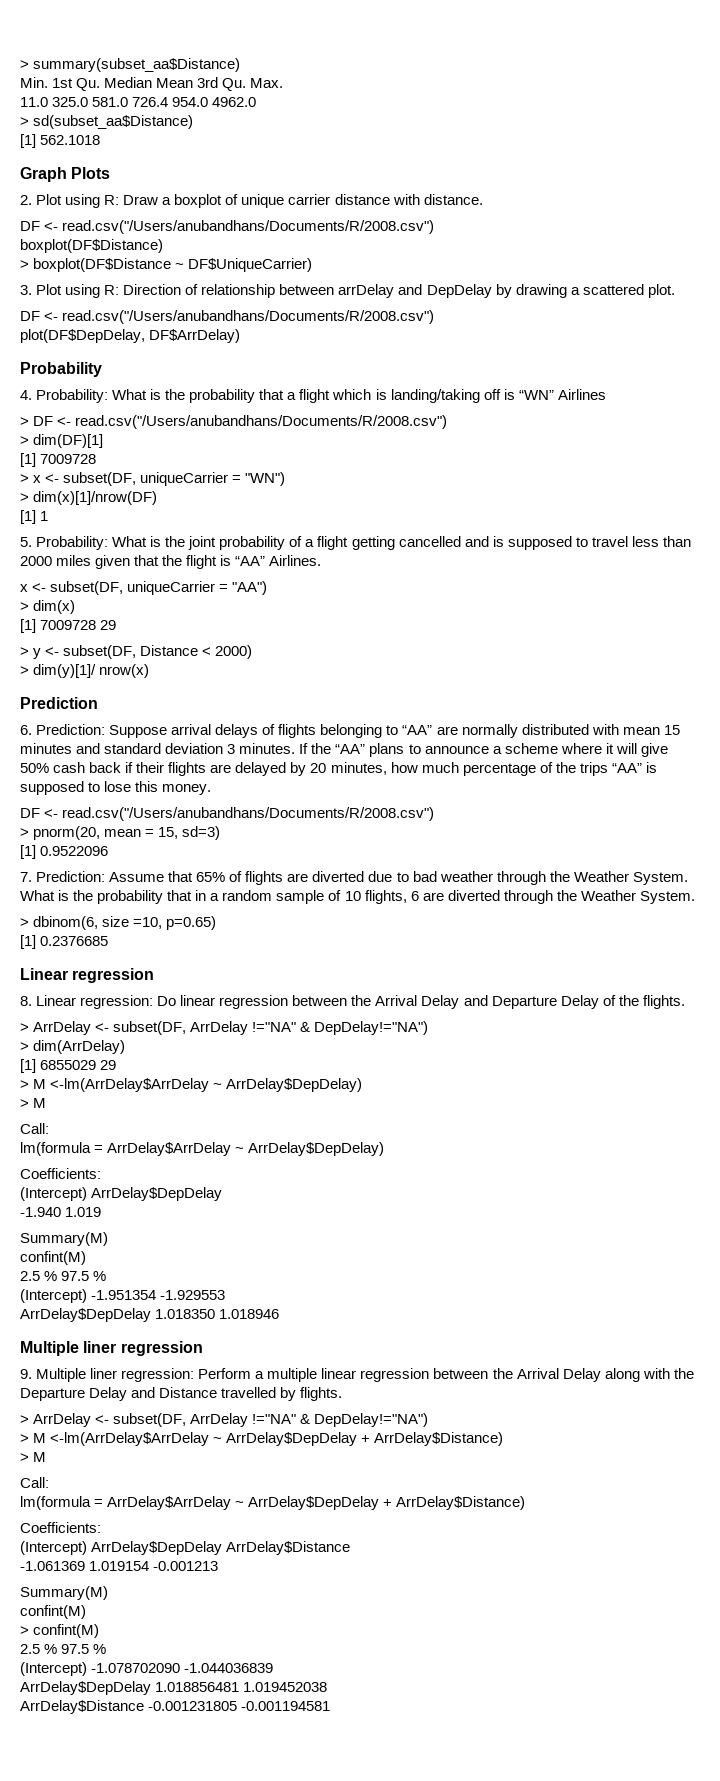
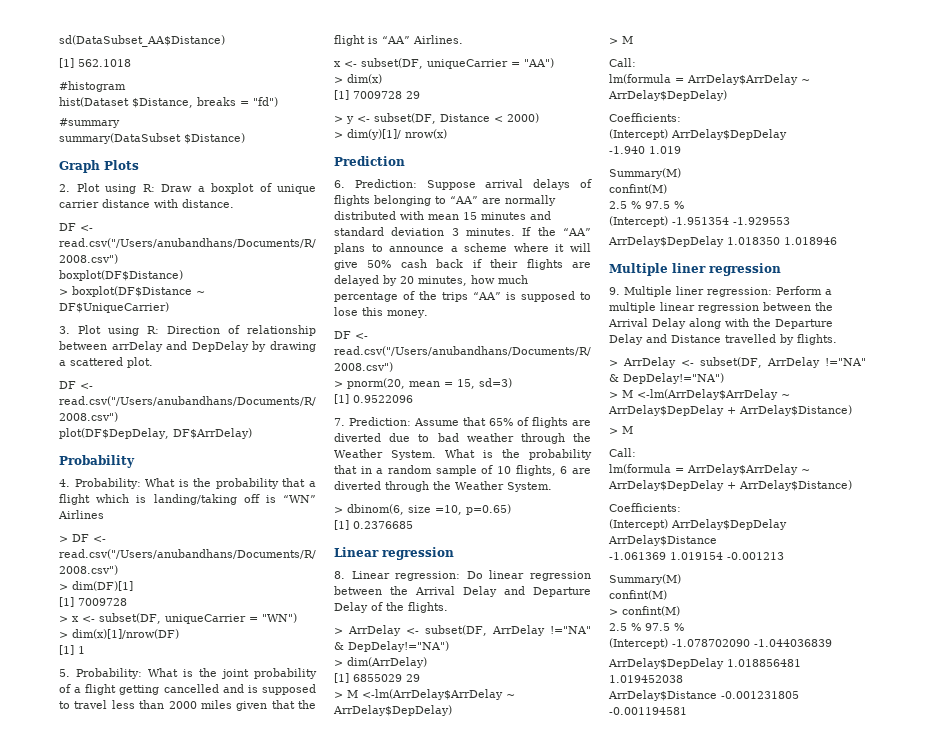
[20,58,241,72] [20,77,284,91] [20,97,257,107] [20,115,194,129] [20,134,101,148] > summary(subset_aa$Distance) // Min. 1st Qu. Median Mean 3rd Qu. Max. // 11.0 325.0 581.0 726.4 954.0 4962.0 // > sd(subset_aa$Distance) // [1] 562.1018 -> [59,35,225,47] [59,58,131,68] [59,81,126,92] [59,97,278,108] [59,118,120,128] [59,133,245,144] sd(DataSubset_AA$Distance) // [1] 562.1018 // #histogram // hist(Dataset $Distance, breaks = "fd") // #summary // summary(DataSubset $Distance)

